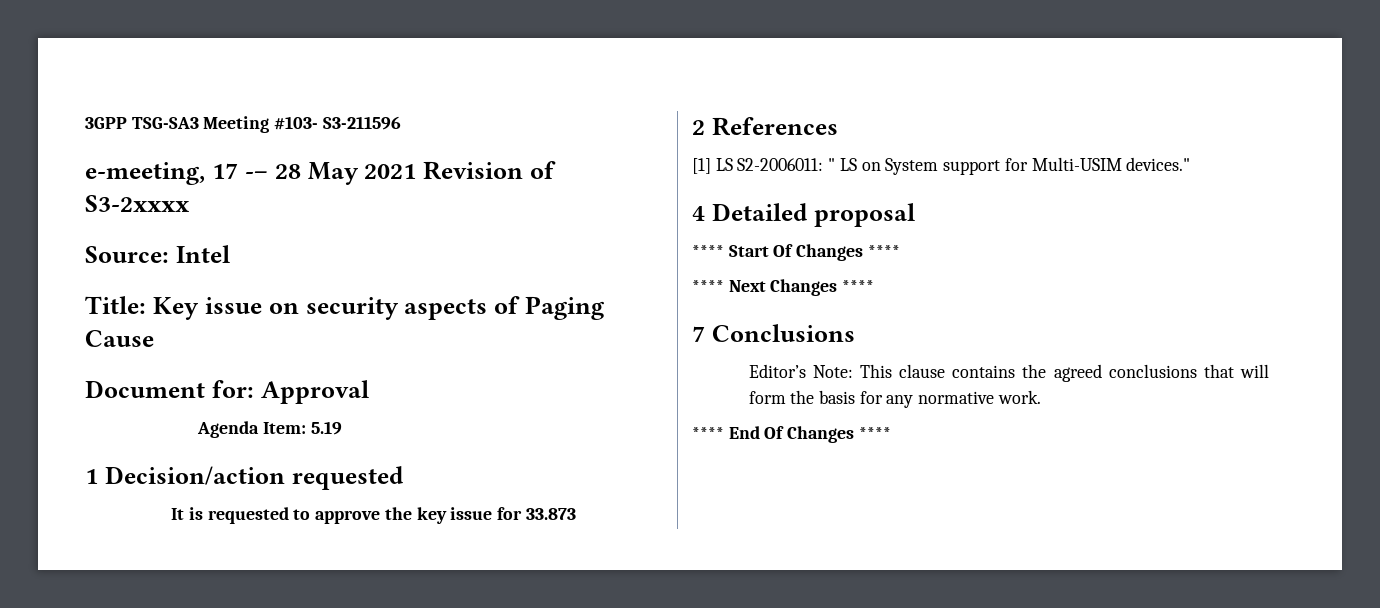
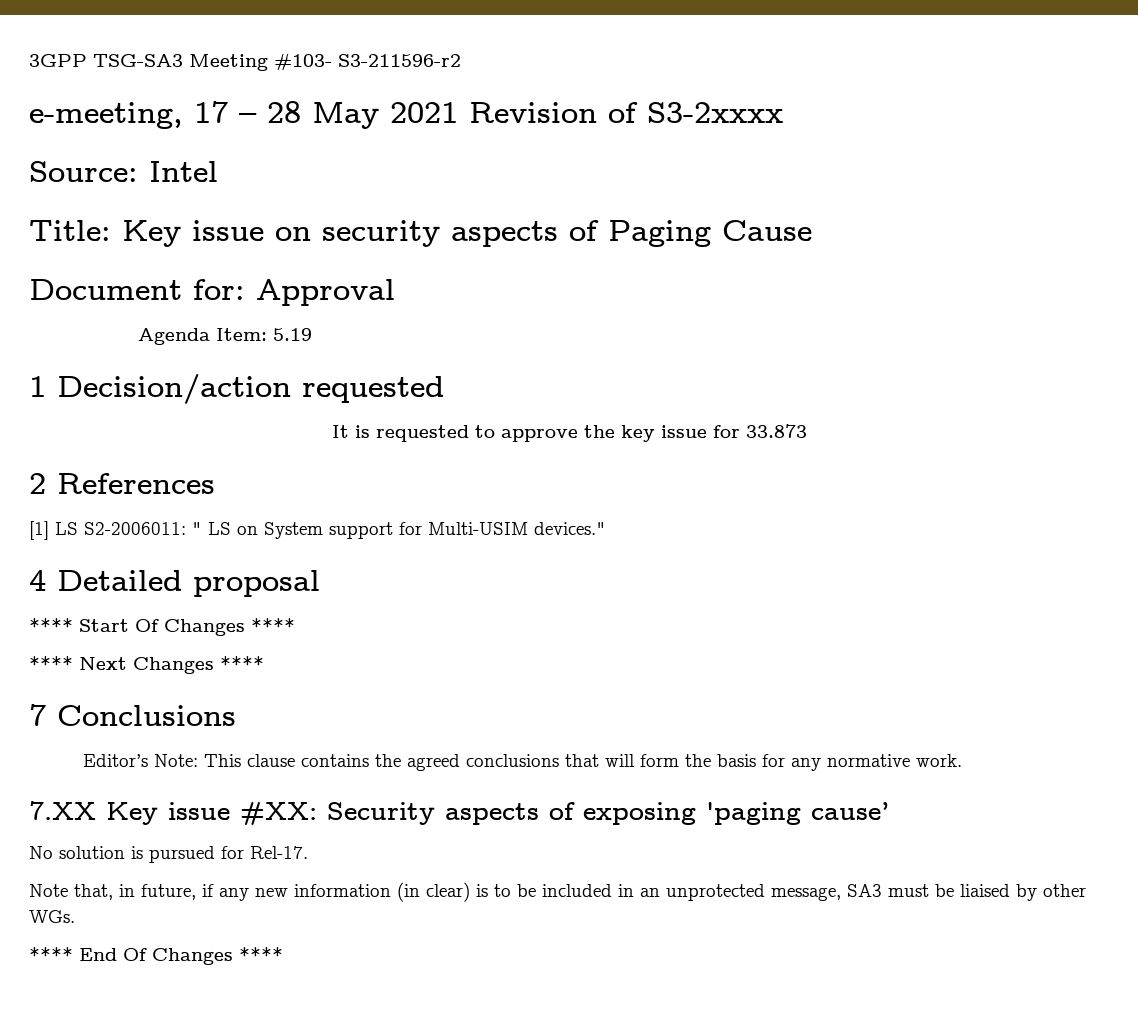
[322,116,401,130] S3-211596 -> [338,54,461,67] S3-211596-r2
[244,171,268,179] -– -> [239,113,257,123] –
(1041, 397) none -> [29,801,889,825] [29,846,308,863] [29,882,1086,902] [29,910,75,923] // 7.XX Key issue #XX: Security aspects of exposing 'paging cause’ // No solution is pursued for Rel-17. // Note that, in future, if any new information (in clear) is to be included in an unprotected message, SA3 must be liaised by other WGs.

